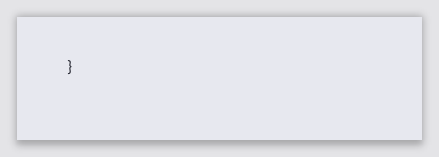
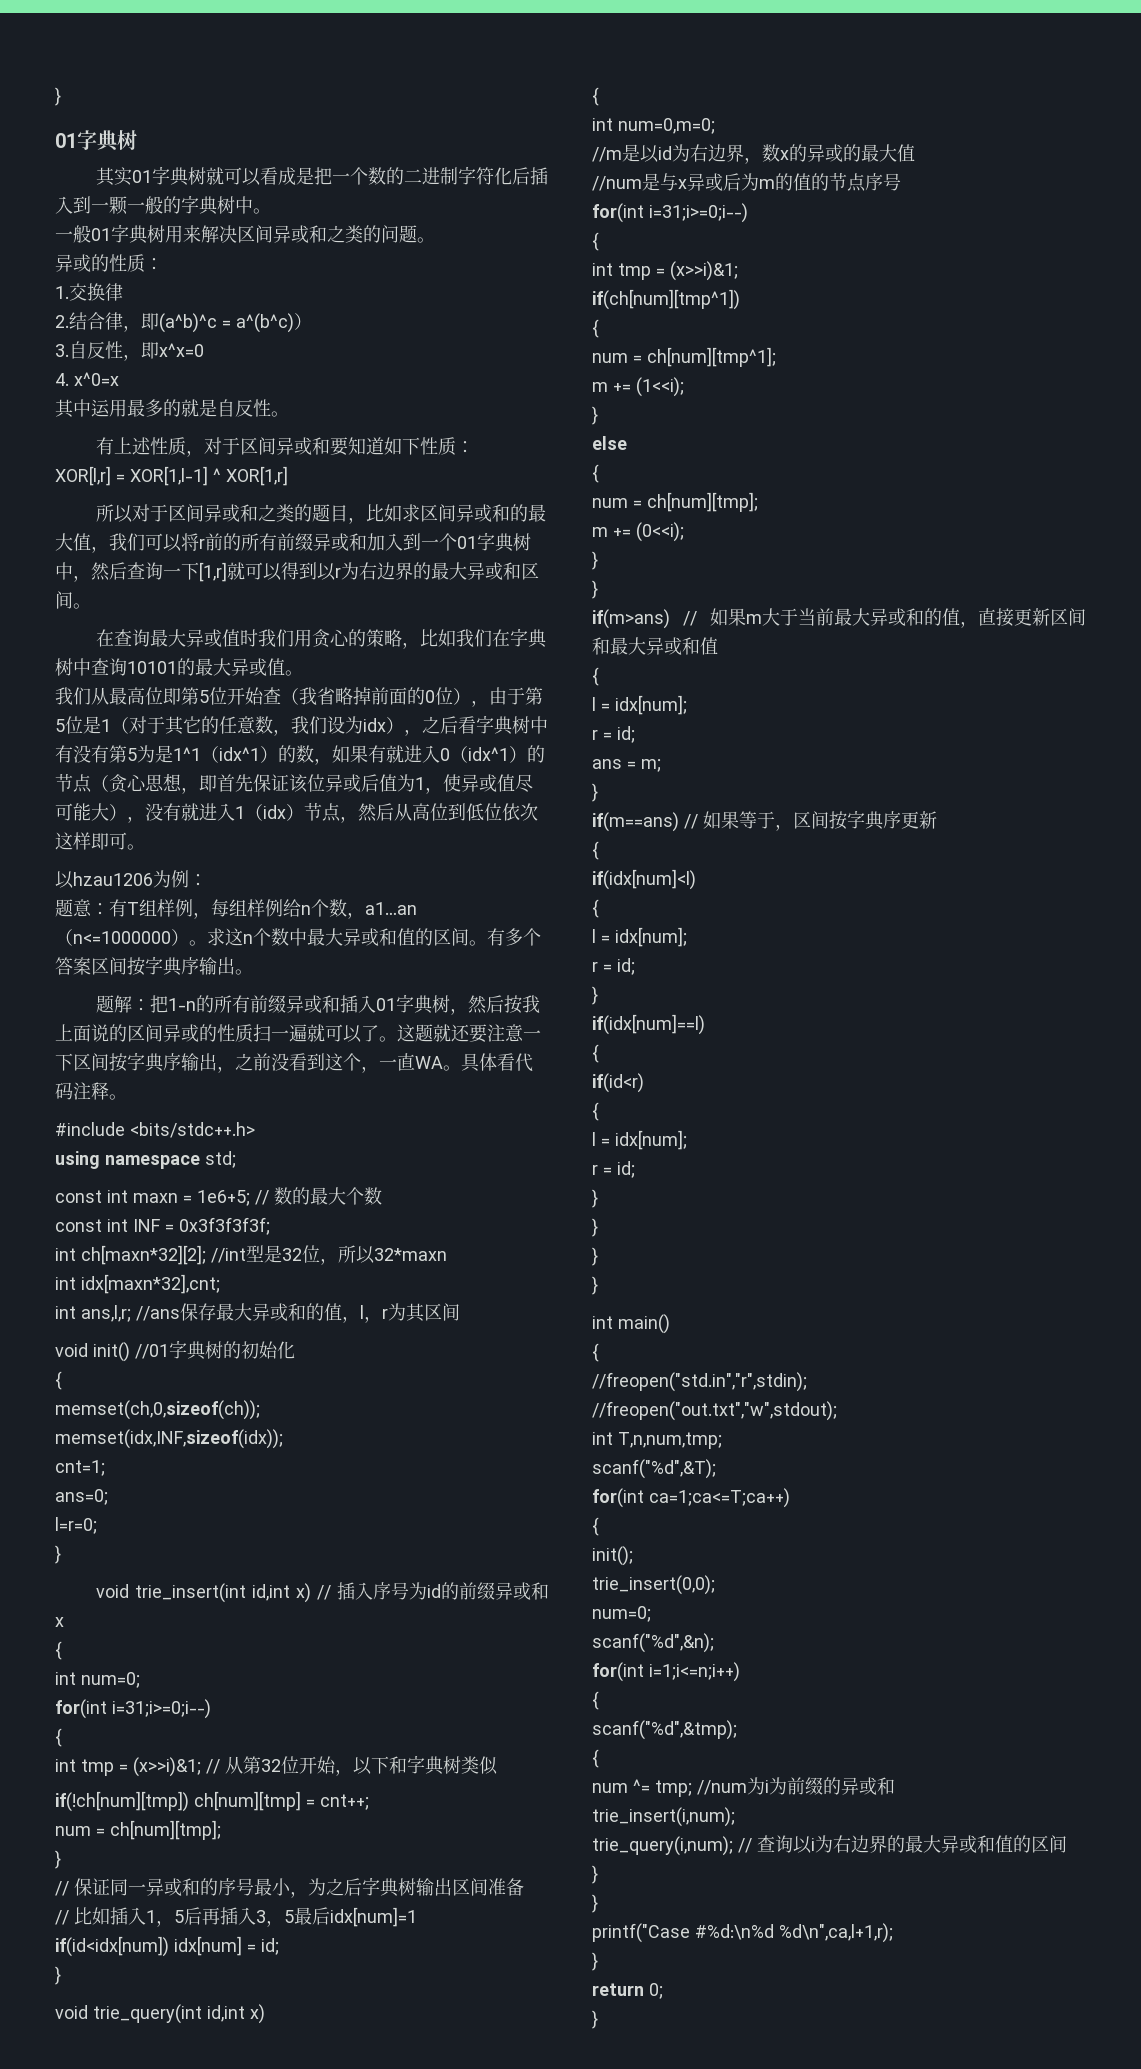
[67,60,72,75] } -> [55,87,61,106] [55,130,137,152] [96,166,549,186] [55,195,271,215] [55,224,435,244] [55,254,163,273] [55,283,123,301] [55,312,312,333] [55,341,204,361] [55,372,119,386] [55,399,289,418] [96,437,475,457] [55,466,288,486] [96,504,547,524] [55,532,531,553] [55,562,539,582] [55,591,91,609] [96,628,548,649] [55,658,303,676] [55,687,543,707] [55,715,548,736] [55,745,545,765] [55,773,533,794] [55,803,538,823] [55,832,145,850] [55,870,207,889] [55,899,417,919] [55,928,541,946] [55,956,253,976] [96,994,541,1015] [55,1024,541,1043] [55,1052,533,1073] [55,1082,127,1100] [55,1122,255,1138] [55,1151,236,1169] [55,1187,382,1206] [55,1217,270,1235] [55,1245,447,1265] [55,1274,220,1294] [55,1303,460,1323] [55,1340,295,1362] [55,1371,62,1390] [55,1400,260,1420] [55,1429,283,1449] [55,1460,105,1476] [55,1489,108,1505] [55,1517,97,1534] [55,1545,61,1564] [96,1582,549,1603] [55,1617,64,1627] [55,1641,62,1660] [55,1672,140,1688] [55,1699,211,1719] [55,1728,62,1747] [55,1755,498,1777] [55,1791,369,1812] [55,1820,221,1840] [55,1850,61,1869] [55,1877,524,1898] [55,1907,417,1927] [55,1936,279,1957] [55,1966,61,1985] [55,2004,265,2024] [592,87,599,106] [592,118,715,134] [592,144,915,164] [592,173,901,192] [592,203,748,223] [592,232,599,251] [592,261,738,281] [592,289,740,310] [592,319,599,338] [592,347,776,367] [592,377,684,397] [592,406,598,425] [592,436,627,450] [592,464,599,483] [592,492,758,512] [592,522,684,542] [592,551,598,570] [592,580,598,599] [592,608,1086,629] [592,637,718,655] [592,667,599,686] [592,695,687,715] [592,726,635,743] [592,759,661,772] [592,783,598,802] [592,810,937,832] [592,841,599,860] [592,869,696,890] [592,899,599,918] [592,927,687,947] [592,958,635,975] [592,986,598,1005] [592,1014,705,1035] [592,1044,599,1063] [592,1073,644,1093] [592,1102,599,1121] [592,1130,687,1150] [592,1161,635,1178] [592,1189,598,1208] [592,1218,598,1237] [592,1247,598,1266] [592,1276,598,1295] [592,1314,670,1334] [592,1343,599,1362] [592,1372,807,1392] [592,1401,837,1421] [592,1432,722,1449] [592,1459,716,1479] [592,1488,790,1508] [592,1517,599,1536] [592,1546,633,1566] [592,1575,715,1595] [592,1606,651,1622] [592,1633,714,1653] [592,1662,740,1682] [592,1691,599,1710] [592,1720,737,1740] [592,1749,599,1768] [592,1777,895,1797] [592,1807,735,1827] [592,1835,1067,1856] [592,1865,598,1884] [592,1894,598,1913] [592,1923,893,1943] [592,1952,598,1971] [592,1983,663,1999] [592,2010,598,2029] } // 01字典树 // 其实01字典树就可以看成是把一个数的二进制字符化后插入到一颗一般的字典树中。 // 一般01字典树用来解决区间异或和之类的问题。 // 异或的性质： // 1.交换律 // 2.结合律，即(a^b)^c = a^(b^c)） // 3.自反性，即x^x=0 // 4. x^0=x // 其中运用最多的就是自反性。 // 有上述性质，对于区间异或和要知道如下性质： // XOR[l,r] = XOR[1,l-1] ^ XOR[1,r] // 所以对于区间异或和之类的题目，比如求区间异或和的最大值，我们可以将r前的所有前缀异或和加入到一个01字典树中，然后查询一下[1,r]就可以得到以r为右边界的最大异或和区间。 // 在查询最大异或值时我们用贪心的策略，比如我们在字典树中查询10101的最大异或值。 // 我们从最高位即第5位开始查（我省略掉前面的0位），由于第5位是1（对于其它的任意数，我们设为idx），之后看字典树中有没有第5为是1^1（idx^1）的数，如果有就进入0（idx^1）的节点（贪心思想，即首先保证该位异或后值为1，使异或值尽可能大），没有就进入1（idx）节点，然后从高位到低位依次这样即可。 // 以hzau1206为例： // 题意：有T组样例，每组样例给n个数，a1…an（n<=1000000）。求这n个数中最大异或和值的区间。有多个答案区间按字典序输出。 // 题解：把1-n的所有前缀异或和插入01字典树，然后按我上面说的区间异或的性质扫一遍就可以了。这题就还要注意一下区间按字典序输出，之前没看到这个，一直WA。具体看代码注释。 // #include <bits/stdc++.h> // using namespace std; // const int maxn = 1e6+5; // 数的最大个数 // const int INF = 0x3f3f3f3f; // int ch[maxn*32][2]; //int型是32位，所以32*maxn // int idx[maxn*32],cnt; // int ans,l,r; //ans保存最大异或和的值，l，r为其区间 // void init() //01字典树的初始化 // { // memset(ch,0,sizeof(ch)); // memset(idx,INF,sizeof(idx)); // cnt=1; // ans=0; // l=r=0; // } // void trie_insert(int id,int x) // 插入序号为id的前缀异或和x // { // int num=0; // for(int i=31;i>=0;i--) // { // int tmp = (x>>i)&1; // 从第32位开始，以下和字典树类似 // if(!ch[num][tmp]) ch[num][tmp] = cnt++; // num = ch[num][tmp]; // } // // 保证同一异或和的序号最小，为之后字典树输出区间准备 // // 比如插入1，5后再插入3，5最后idx[num]=1 // if(id<idx[num]) idx[num] = id; // } // void trie_query(int id,int x) // { // int num=0,m=0; // //m是以id为右边界，数x的异或的最大值 // //num是与x异或后为m的值的节点序号 // for(int i=31;i>=0;i--) // { // int tmp = (x>>i)&1; // if(ch[num][tmp^1]) // { // num = ch[num][tmp^1]; // m += (1<<i); // } // else // { // num = ch[num][tmp]; // m += (0<<i); // } // } // if(m>ans) // 如果m大于当前最大异或和的值，直接更新区间和最大异或和值 // { // l = idx[num]; // r = id; // ans = m; // } // if(m==ans) // 如果等于，区间按字典序更新 // { // if(idx[num]<l) // { // l = idx[num]; // r = id; // } // if(idx[num]==l) // { // if(id<r) // { // l = idx[num]; // r = id; // } // } // } // } // int main() // { // //freopen("std.in","r",stdin); // //freopen("out.txt","w",stdout); // int T,n,num,tmp; // scanf("%d",&T); // for(int ca=1;ca<=T;ca++) // { // init(); // trie_insert(0,0); // num=0; // scanf("%d",&n); // for(int i=1;i<=n;i++) // { // scanf("%d",&tmp); // { // num ^= tmp; //num为i为前缀的异或和 // trie_insert(i,num); // trie_query(i,num); // 查询以i为右边界的最大异或和值的区间 // } // } // printf("Case #%d:\n%d %d\n",ca,l+1,r); // } // return 0; // }

